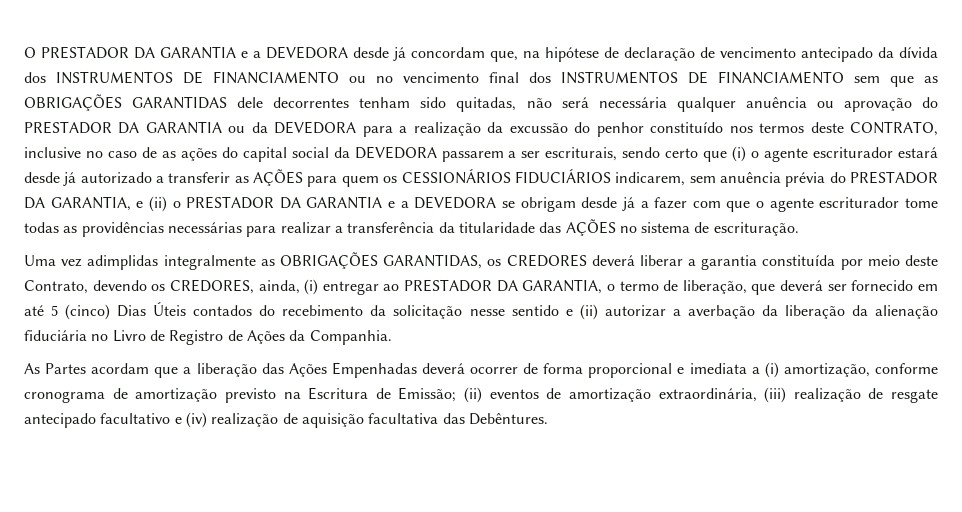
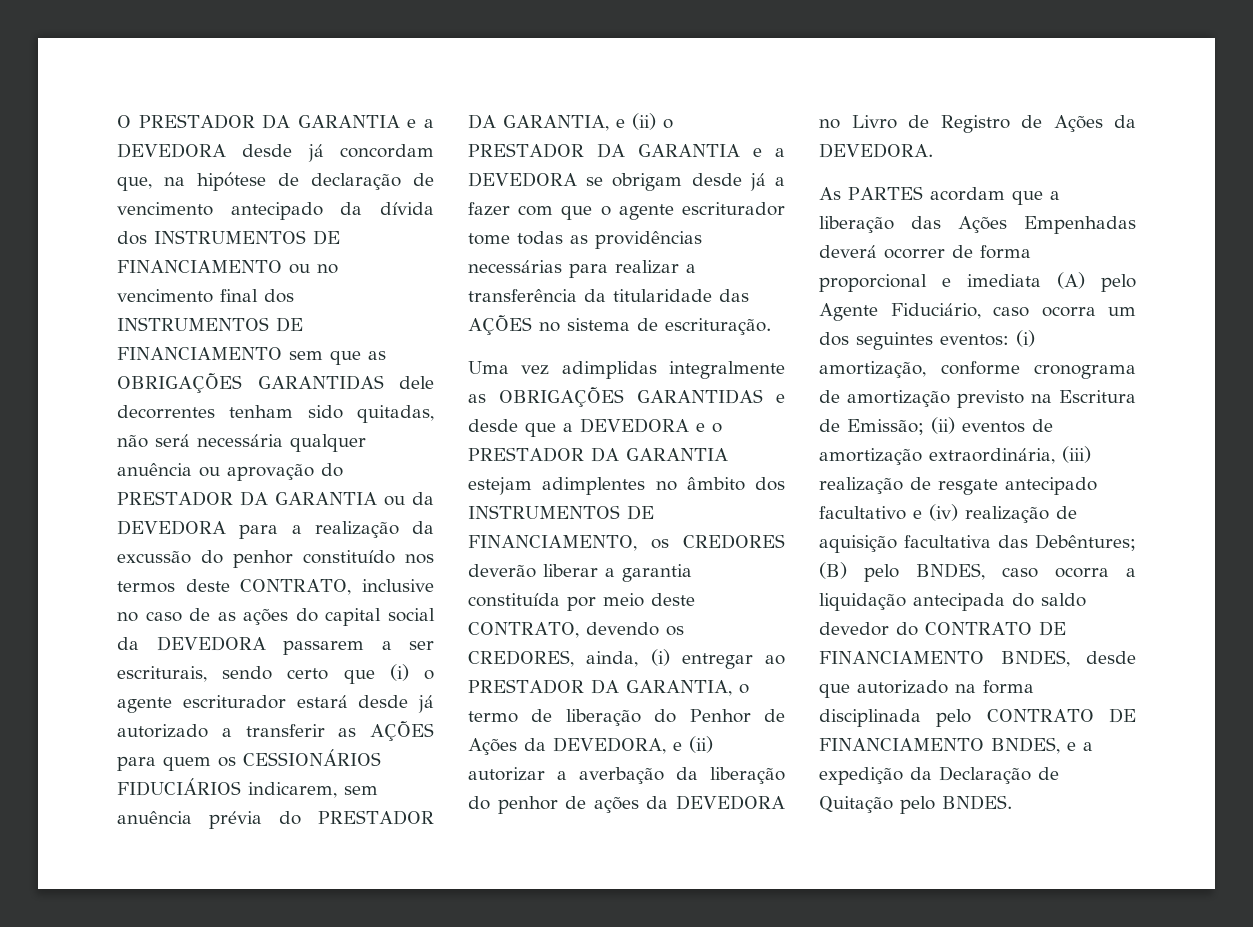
[383,254,483,269] GARANTIDAS, -> [637,389,785,404] [468,418,722,437] [468,447,728,462] [468,477,785,495] [468,505,654,520] [468,535,637,551] GARANTIDAS e desde que a DEVEDORA e o PRESTADOR DA GARANTIA estejam adimplentes no âmbito dos INSTRUMENTOS DE FINANCIAMENTO,
[591,255,635,266] deverá -> [468,564,536,578] deverão
[24,280,88,294] Contrato, -> [468,622,579,638] CONTRATO,
[682,280,939,295] [24,302,559,320] liberação, que deverá ser fornecido em até 5 (cinco) Dias Úteis contados do recebimento da solicitação nesse sentido -> [565,709,785,726] [468,737,666,755] liberação do Penhor de Ações da DEVEDORA,
[851,305,938,319] [24,330,87,341] da alienação fiduciária -> [468,795,785,814] do penhor de ações da DEVEDORA
[309,330,392,345] Companhia. -> [819,143,933,158] DEVEDORA.
[45,363,87,374] Partes -> [848,186,923,200] PARTES
[751,367,760,374] a -> [1057,272,1136,292] [819,303,1136,321] [819,332,1009,350] (A) pelo Agente Fiduciário, caso ocorra um dos seguintes eventos:
[468,413,548,425] Debêntures. -> [1035,534,1136,551] [819,562,1136,582] [819,593,1086,611] [819,621,1066,636] [819,650,1136,667] [819,680,1034,698] [819,708,1136,727] [819,737,1093,754] [819,766,1059,785] [819,795,1012,814] Debêntures; (B) pelo BNDES, caso ocorra a liquidação antecipada do saldo devedor do CONTRATO DE FINANCIAMENTO BNDES, desde que autorizado na forma disciplinada pelo CONTRATO DE FINANCIAMENTO BNDES, e a expedição da Declaração de Quitação pelo BNDES.

